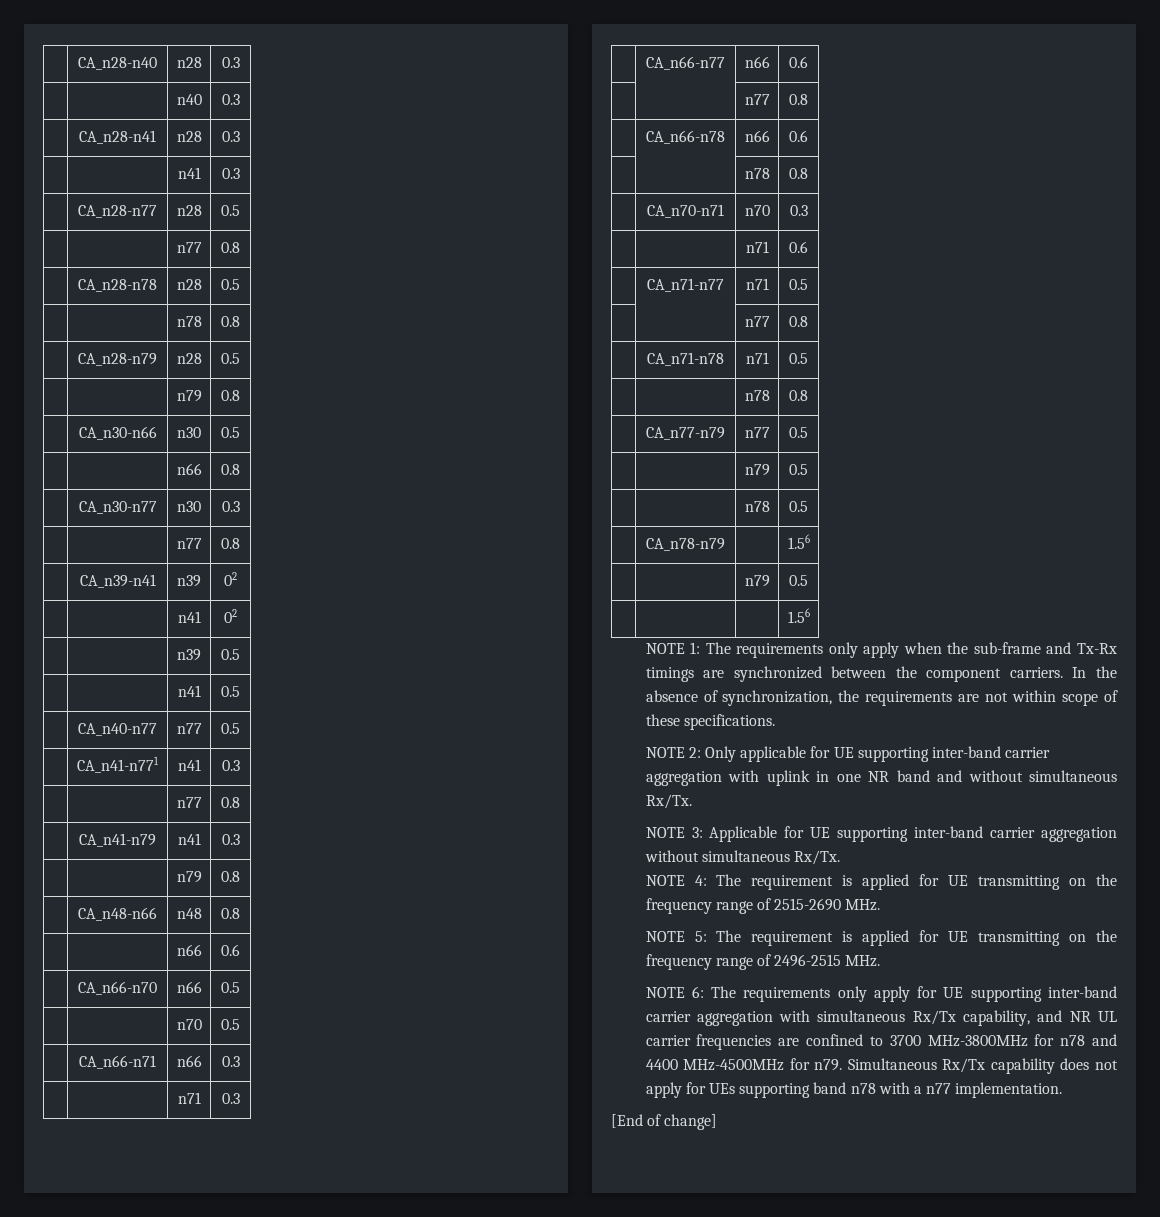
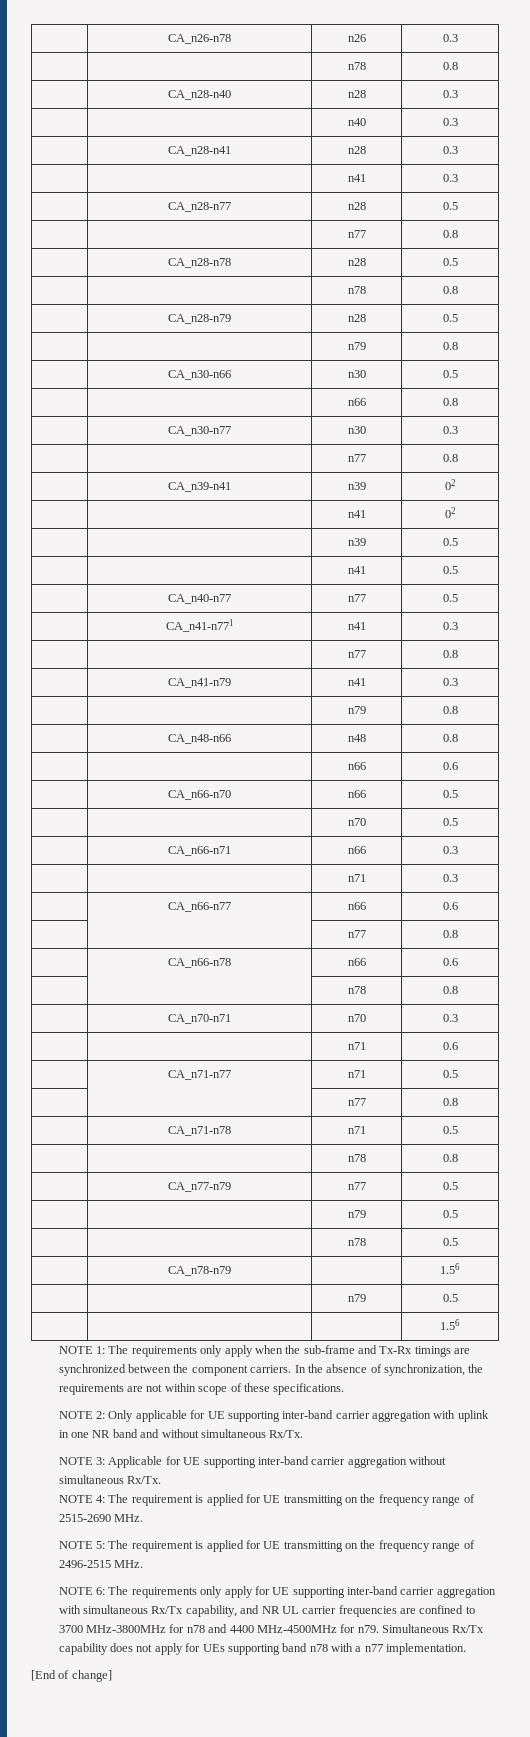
(78, 63) none -> [168,34,231,44] [347,34,366,42] [442,34,458,42] [347,62,366,70] [442,62,458,70] | CA_n26-n78 | n26 | 0.3 // | | n78 | 0.8 //

